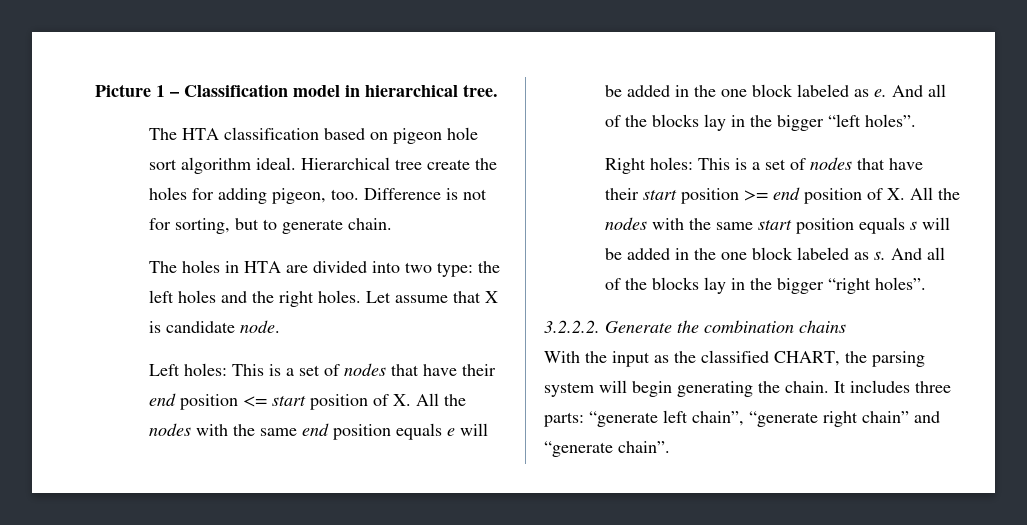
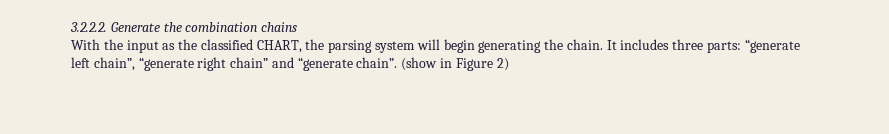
[95,84,498,97] [149,127,479,144] [149,157,498,174] [149,187,488,204] [149,218,393,234] [149,260,501,277] [149,290,499,307] [149,320,281,333] [149,363,497,376] [149,393,467,410] [149,423,489,440] [605,84,947,97] [605,114,917,131] [605,157,924,174] [605,187,961,204] [605,217,951,234] [605,247,946,260] [605,277,927,294] Picture 1 – Classification model in hierarchical tree. // The HTA classification based on pigeon hole sort algorithm ideal. Hierarchical tree create the holes for adding pigeon, too. Difference is not for sorting, but to generate chain. // The holes in HTA are divided into two type: the left holes and the right holes. Let assume that X is candidate node. // Left holes: This is a set of nodes that have their end position <= start position of X. All the nodes with the same end position equals e will be added in the one block labeled as e. And all of the blocks lay in the bigger “left holes”. // Right holes: This is a set of nodes that have their start position >= end position of X. All the nodes with the same start position equals s will be added in the one block labeled as s. And all of the blocks lay in the bigger “right holes”. // -> (70, 27) none
(670, 447) none -> [401,57,509,71] (show in Figure 2)

